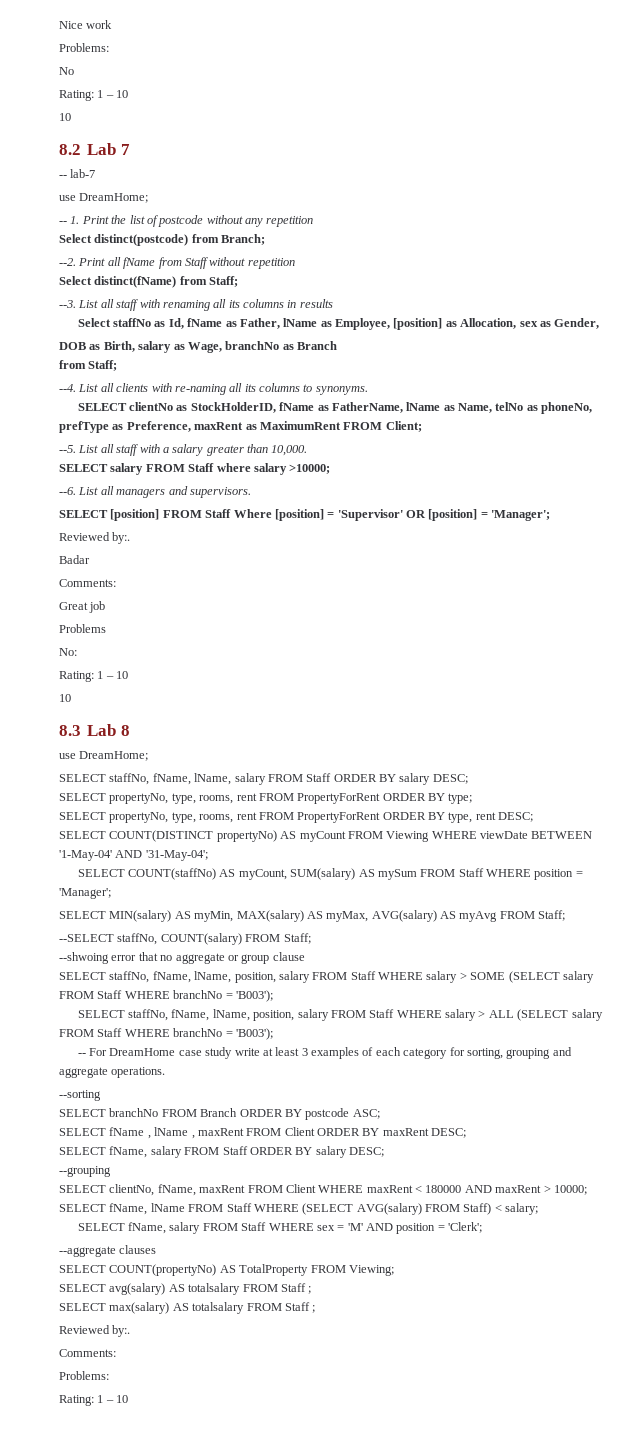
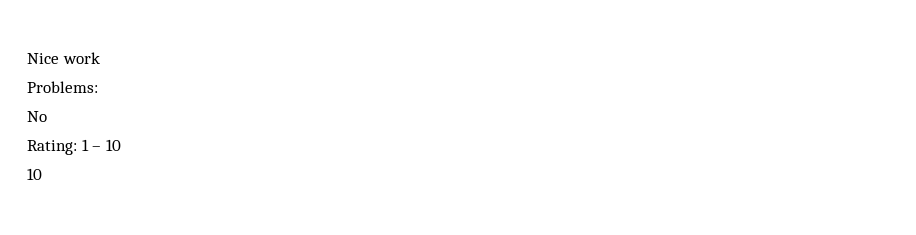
[59,143,130,155] [59,169,96,178] [59,193,149,203] [59,215,314,227] [59,234,266,246] [59,257,295,269] [59,276,239,288] [59,299,333,311] [77,318,600,330] [59,341,337,353] [59,360,118,371] [59,383,368,395] [77,402,593,414] [59,421,422,433] [59,444,308,456] [59,463,331,475] [59,486,251,498] [59,509,551,521] [59,532,131,544] [59,555,90,564] [59,579,116,587] [59,601,106,613] [59,624,106,633] [59,648,77,656] [59,671,129,682] [59,694,71,702] [59,724,130,736] [59,751,149,761] [59,773,468,785] [59,793,473,804] [59,812,534,823] [59,830,593,842] [59,850,208,861] [77,868,583,880] [59,888,111,899] [59,910,566,922] [59,933,311,945] [59,952,305,964] [59,971,594,983] [59,990,273,1002] [77,1009,603,1021] [59,1028,273,1040] [77,1047,572,1059] [59,1067,166,1078] [59,1090,101,1101] [59,1108,380,1120] [59,1127,467,1139] [59,1146,384,1158] [59,1166,111,1177] [59,1184,587,1196] [59,1203,539,1215] [77,1222,483,1234] [59,1245,157,1257] [59,1264,394,1276] [59,1283,312,1295] [59,1302,316,1314] [59,1325,131,1337] [59,1349,116,1357] [59,1371,109,1380] [59,1395,129,1406] // 8.2 Lab 7 // -- lab-7 // use DreamHome; // -- 1. Print the list of postcode without any repetition // Select distinct(postcode) from Branch; // --2. Print all fName from Staff without repetition // Select distinct(fName) from Staff; // --3. List all staff with renaming all its columns in results // Select staffNo as Id, fName as Father, lName as Employee, [position] as Allocation, sex as Gender, // DOB as Birth, salary as Wage, branchNo as Branch // from Staff; // --4. List all clients with re-naming all its columns to synonyms. // SELECT clientNo as StockHolderID, fName as FatherName, lName as Name, telNo as phoneNo, prefType as Preference, maxRent as MaximumRent FROM Client; // --5. List all staff with a salary greater than 10,000. // SELECT salary FROM Staff where salary >10000; // --6. List all managers and supervisors. // SELECT [position] FROM Staff Where [position] = 'Supervisor' OR [position] = 'Manager'; // Reviewed by:. // Badar // Comments: // Great job // Problems // No: // Rating: 1 – 10 // 10 // 8.3 Lab 8 // use DreamHome; // SELECT staffNo, fName, lName, salary FROM Staff ORDER BY salary DESC; // SELECT propertyNo, type, rooms, rent FROM PropertyForRent ORDER BY type; // SELECT propertyNo, type, rooms, rent FROM PropertyForRent ORDER BY type, rent DESC; // SELECT COUNT(DISTINCT propertyNo) AS myCount FROM Viewing WHERE viewDate BETWEEN '1-May-04' AND '31-May-04'; // SELECT COUNT(staffNo) AS myCount, SUM(salary) AS mySum FROM Staff WHERE position = 'Manager'; // SELECT MIN(salary) AS myMin, MAX(salary) AS myMax, AVG(salary) AS myAvg FROM Staff; // --SELECT staffNo, COUNT(salary) FROM Staff; // --shwoing error that no aggregate or group clause // SELECT staffNo, fName, lName, position, salary FROM Staff WHERE salary > SOME (SELECT salary FROM Staff WHERE branchNo = 'B003'); // SELECT staffNo, fName, lName, position, salary FROM Staff WHERE salary > ALL (SELECT salary FROM Staff WHERE branchNo = 'B003'); // -- For DreamHome case study write at least 3 examples of each category for sorting, grouping and aggregate operations. // --sorting // SELECT branchNo FROM Branch ORDER BY postcode ASC; // SELECT fName , lName , maxRent FROM Client ORDER BY maxRent DESC; // SELECT fName, salary FROM Staff ORDER BY salary DESC; // --grouping // SELECT clientNo, fName, maxRent FROM Client WHERE maxRent < 180000 AND maxRent > 10000; SELECT fName, lName FROM Staff WHERE (SELECT AVG(salary) FROM Staff) < salary; // SELECT fName, salary FROM Staff WHERE sex = 'M' AND position = 'Clerk'; // --aggregate clauses // SELECT COUNT(propertyNo) AS TotalProperty FROM Viewing; // SELECT avg(salary) AS totalsalary FROM Staff ; // SELECT max(salary) AS totalsalary FROM Staff ; // Reviewed by:. // Comments: // Problems: // Rating: 1 – 10 -> (42, 174) none

